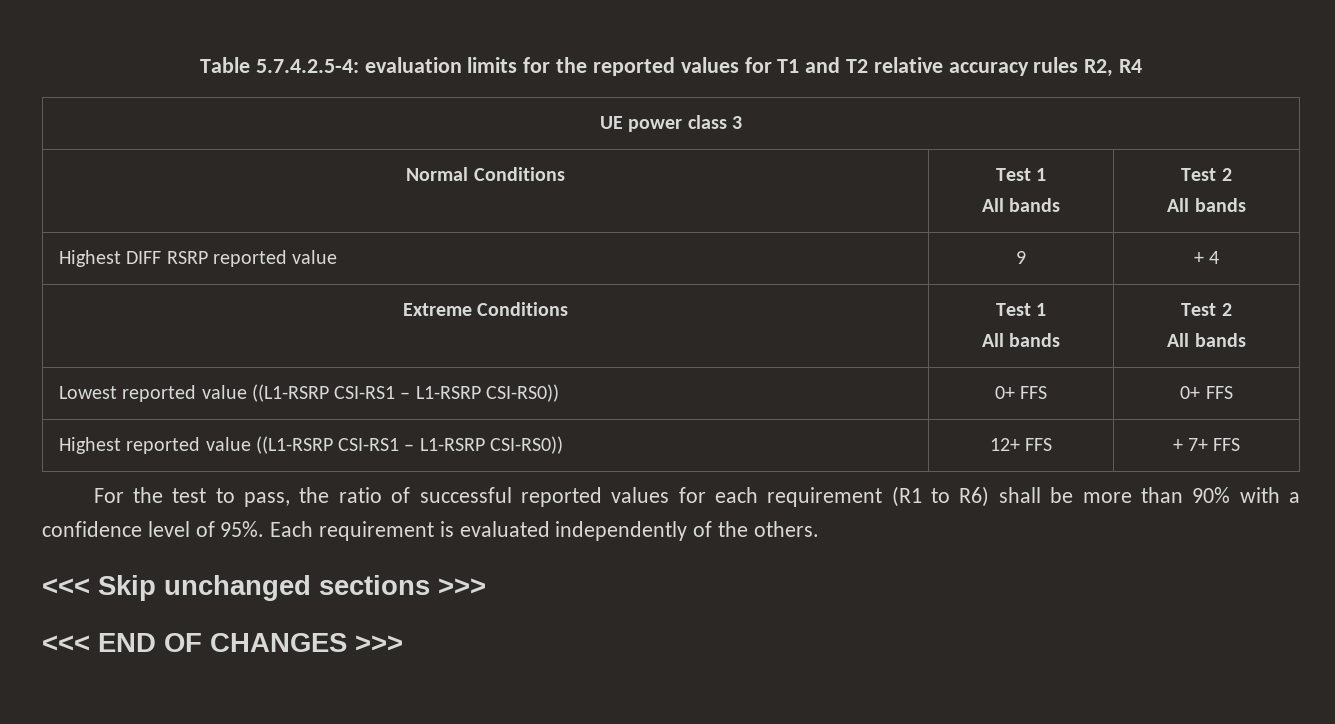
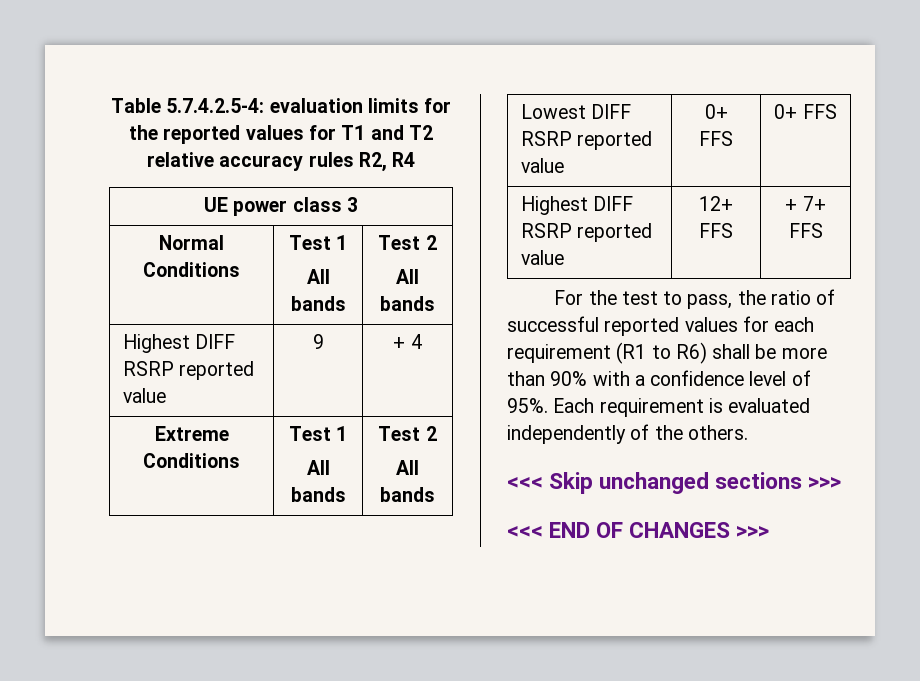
[122,384,560,402] reported value ((L1-RSRP CSI-RS1 – L1-RSRP CSI-RS0)) -> [591,104,632,119] [520,131,653,150] [520,158,564,173] DIFF RSRP reported value
[126,436,564,454] reported value ((L1-RSRP CSI-RS1 – L1-RSRP CSI-RS0)) -> [593,196,634,211] [520,223,653,242] [520,250,564,265] DIFF RSRP reported value

